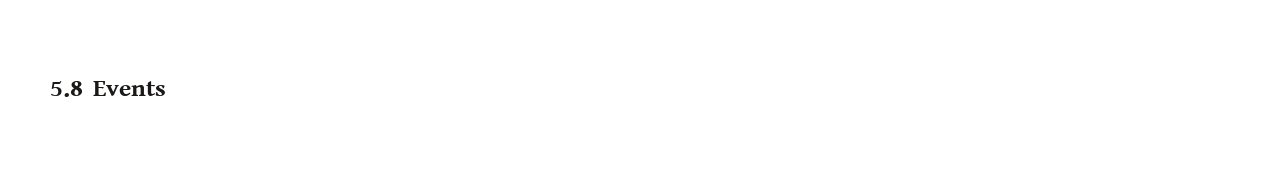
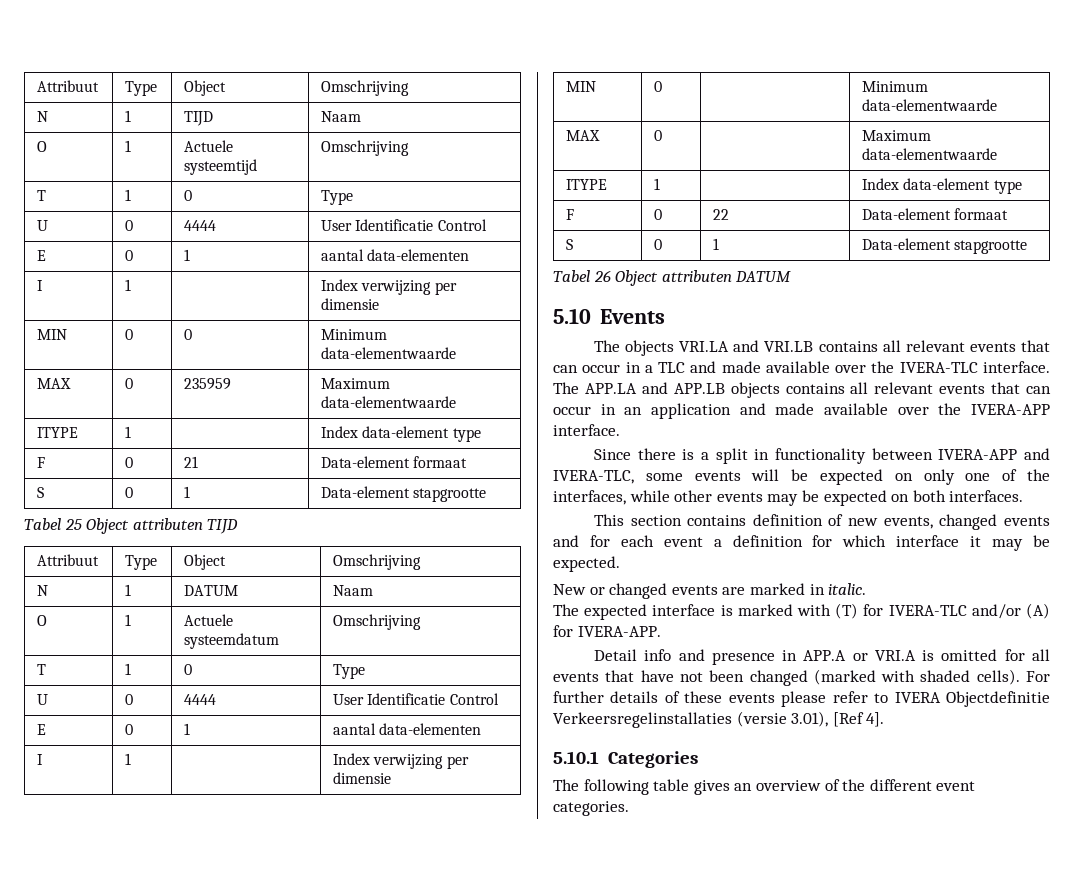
[50,81,166,97] 5.8 Events -> [37,80,100,92] [125,81,158,96] [184,80,227,96] [321,80,410,96] [37,111,49,122] [125,110,132,122] [184,111,214,126] [321,111,362,122] [37,141,48,152] [125,140,132,152] [184,140,234,152] [184,159,258,175] [321,140,410,156] [37,190,47,201] [125,189,132,201] [184,190,193,201] [321,190,354,205] [37,220,49,231] [125,220,134,231] [184,220,217,231] [321,219,487,231] [37,250,47,261] [125,250,134,261] [184,249,191,261] [321,249,470,261] [37,280,44,291] [125,279,132,291] [321,279,457,295] [321,298,380,310] [37,329,68,340] [125,329,134,340] [184,329,193,340] [321,329,388,340] [321,347,457,359] [37,378,72,389] [125,378,134,389] [184,378,232,390] [321,378,391,389] [321,396,457,408] [37,427,79,438] [125,426,132,438] [321,426,481,442] [37,457,46,468] [125,457,134,468] [184,456,199,468] [321,456,468,468] [37,487,45,498] [125,487,134,498] [184,486,191,498] [321,486,487,502] [24,518,239,534] [37,554,100,566] [125,555,158,570] [184,554,227,570] [333,554,422,570] [37,585,49,596] [125,584,132,596] [184,585,239,596] [333,585,374,596] [37,615,48,626] [125,614,132,626] [184,614,234,626] [184,633,280,649] [333,614,422,630] [37,664,47,675] [125,663,132,675] [184,664,193,675] [333,664,366,679] [37,694,49,705] [125,694,134,705] [184,694,217,705] [333,693,499,705] [37,724,47,735] [125,724,134,735] [184,723,191,735] [333,723,482,735] [37,754,44,765] [125,753,132,765] [333,753,469,769] [333,772,392,784] [566,81,597,92] [654,81,663,92] [862,81,929,92] [862,99,998,111] [566,130,601,141] [654,130,663,141] [862,130,932,141] [862,148,998,160] [566,179,608,190] [654,178,661,190] [862,178,1022,194] [566,209,575,220] [654,209,663,220] [713,209,730,220] [862,208,1009,220] [566,239,574,250] [654,239,663,250] [713,238,720,250] [862,238,1028,254] [553,270,792,286] [553,308,665,324] [593,340,1050,356] [553,361,1050,373] [553,382,1051,398] [553,403,1050,419] [553,424,620,436] [593,448,1050,464] [553,469,1050,485] [553,490,1024,506] [593,514,1050,530] [553,535,1050,551] [553,556,620,572] [553,583,867,599] [553,603,1050,620] [553,625,661,637] [593,649,1050,665] [553,669,1050,686] [553,691,1050,707] [553,711,885,728] [553,751,698,768] [553,779,976,795] [553,801,629,816] Attribuut | Type | Object | Omschrijving // N | 1 | TIJD | Naam // O | 1 | Actuele systeemtijd | Omschrijving // T | 1 | 0 | Type // U | 0 | 4444 | User Identificatie Control // E | 0 | 1 | aantal data-elementen // I | 1 | | Index verwijzing per dimensie // MIN | 0 | 0 | Minimum data-elementwaarde // MAX | 0 | 235959 | Maximum data-elementwaarde // ITYPE | 1 | | Index data-element type // F | 0 | 21 | Data-element formaat // S | 0 | 1 | Data-element stapgrootte // Tabel 25 Object attributen TIJD // Attribuut | Type | Object | Omschrijving // N | 1 | DATUM | Naam // O | 1 | Actuele systeemdatum | Omschrijving // T | 1 | 0 | Type // U | 0 | 4444 | User Identificatie Control // E | 0 | 1 | aantal data-elementen // I | 1 | | Index verwijzing per dimensie // MIN | 0 | | Minimum data-elementwaarde // MAX | 0 | | Maximum data-elementwaarde // ITYPE | 1 | | Index data-element type // F | 0 | 22 | Data-element formaat // S | 0 | 1 | Data-element stapgrootte // Tabel 26 Object attributen DATUM // 5.10 Events // The objects VRI.LA and VRI.LB contains all relevant events that can occur in a TLC and made available over the IVERA-TLC interface. The APP.LA and APP.LB objects contains all relevant events that can occur in an application and made available over the IVERA-APP interface. // Since there is a split in functionality between IVERA-APP and IVERA-TLC, some events will be expected on only one of the interfaces, while other events may be expected on both interfaces. // This section contains definition of new events, changed events and for each event a definition for which interface it may be expected. // New or changed events are marked in italic. // The expected interface is marked with (T) for IVERA-TLC and/or (A) for IVERA-APP. // Detail info and presence in APP.A or VRI.A is omitted for all events that have not been changed (marked with shaded cells). For further details of these events please refer to IVERA Objectdefinitie Verkeersregelinstallaties (versie 3.01), [Ref 4]. // 5.10.1 Categories // The following table gives an overview of the different event categories.

